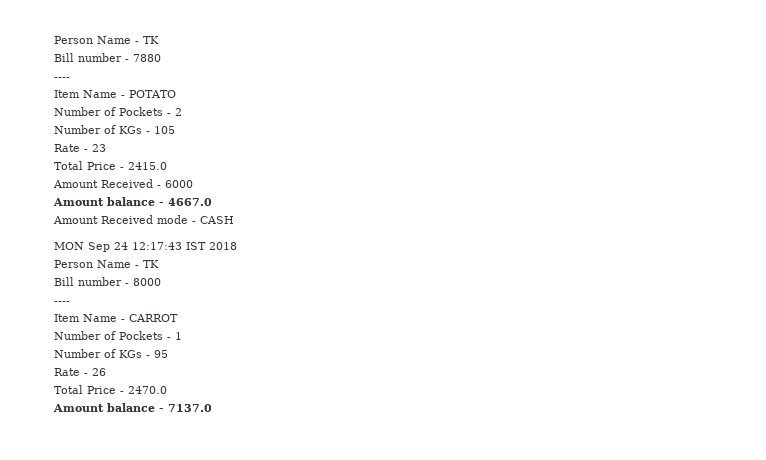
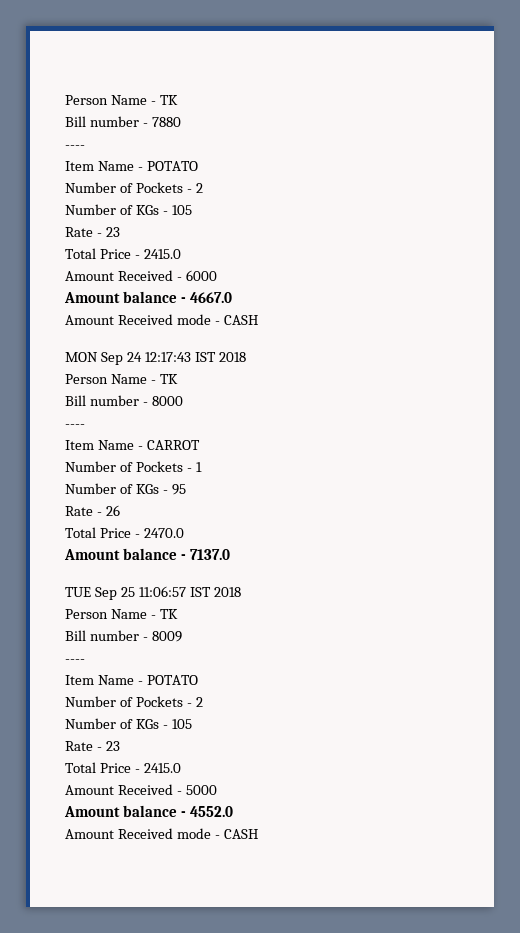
(212, 408) none -> [65,586,241,600] [65,609,178,619] [65,630,182,642] [65,659,85,663] [65,675,198,685] [65,696,203,707] [65,718,192,729] [65,741,120,751] [65,762,181,773] [65,784,217,795] [64,805,233,817] [65,828,258,839] // TUE Sep 25 11:06:57 IST 2018 // Person Name - TK // Bill number - 8009 // ---- // Item Name - POTATO // Number of Pockets - 2 // Number of KGs - 105 // Rate - 23 // Total Price - 2415.0 // Amount Received - 5000 // Amount balance - 4552.0 // Amount Received mode - CASH

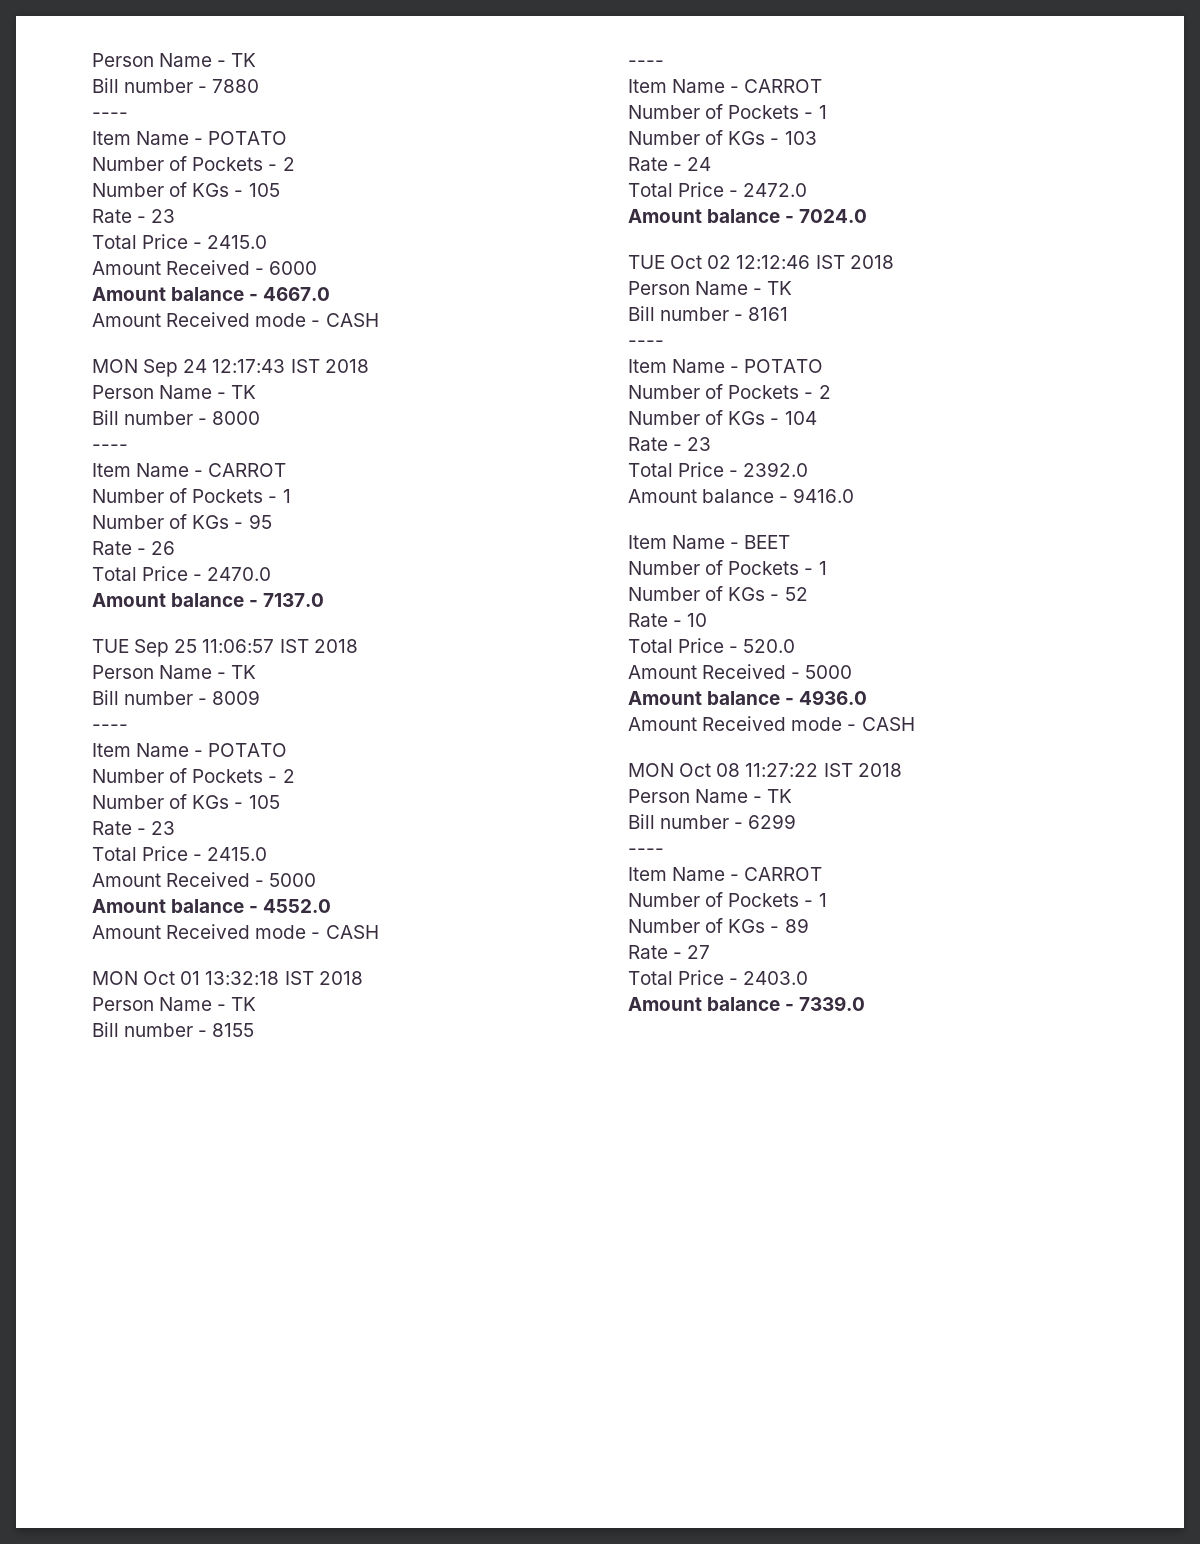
(258, 834) none -> [92,971,363,985] [92,997,257,1011] [92,1022,255,1037] [628,60,664,67] [628,79,823,93] [628,104,827,119] [628,130,817,145] [628,157,712,171] [628,182,808,197] [628,209,868,223] [628,255,894,269] [628,281,793,295] [628,306,789,321] [628,340,664,347] [628,359,824,373] [628,384,831,399] [628,410,817,425] [628,437,712,451] [628,462,809,477] [628,488,855,503] [628,535,791,549] [628,560,827,575] [628,586,808,601] [628,613,708,627] [628,638,796,653] [628,664,853,679] [628,690,868,705] [628,716,915,731] [628,763,902,777] [628,789,793,803] [628,814,797,829] [628,848,664,855] [628,867,823,881] [628,892,827,907] [628,918,809,933] [628,945,711,959] [628,970,809,985] [628,996,866,1011] // MON Oct 01 13:32:18 IST 2018 // Person Name - TK // Bill number - 8155 // ---- // Item Name - CARROT // Number of Pockets - 1 // Number of KGs - 103 // Rate - 24 // Total Price - 2472.0 // Amount balance - 7024.0 // TUE Oct 02 12:12:46 IST 2018 // Person Name - TK // Bill number - 8161 // ---- // Item Name - POTATO // Number of Pockets - 2 // Number of KGs - 104 // Rate - 23 // Total Price - 2392.0 // Amount balance - 9416.0 // Item Name - BEET // Number of Pockets - 1 // Number of KGs - 52 // Rate - 10 // Total Price - 520.0 // Amount Received - 5000 // Amount balance - 4936.0 // Amount Received mode - CASH // MON Oct 08 11:27:22 IST 2018 // Person Name - TK // Bill number - 6299 // ---- // Item Name - CARROT // Number of Pockets - 1 // Number of KGs - 89 // Rate - 27 // Total Price - 2403.0 // Amount balance - 7339.0

